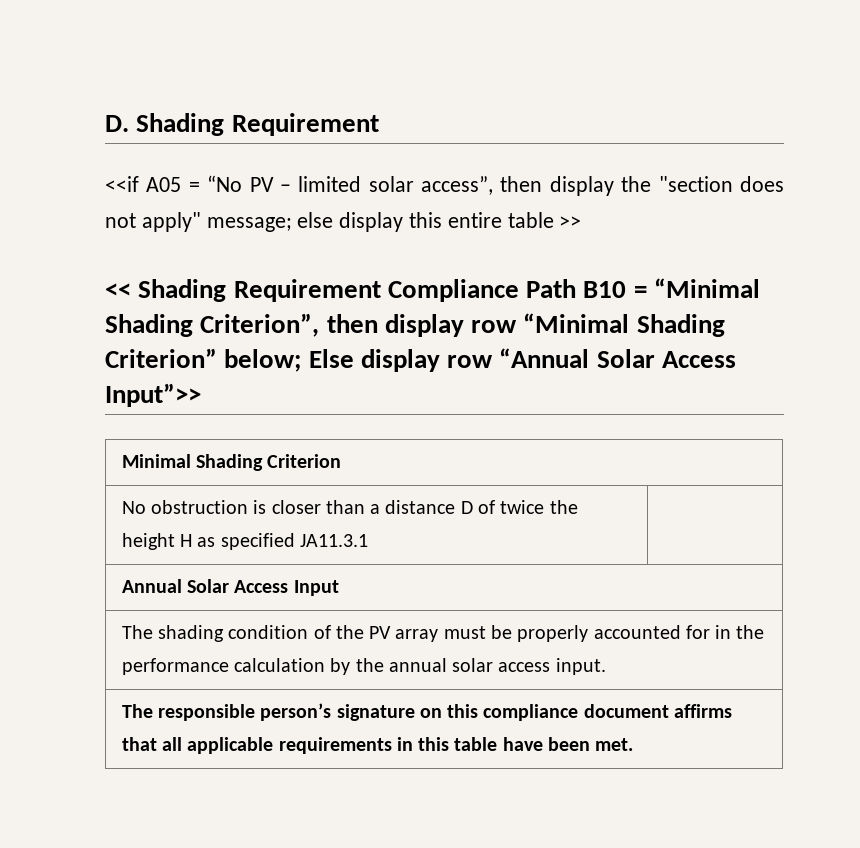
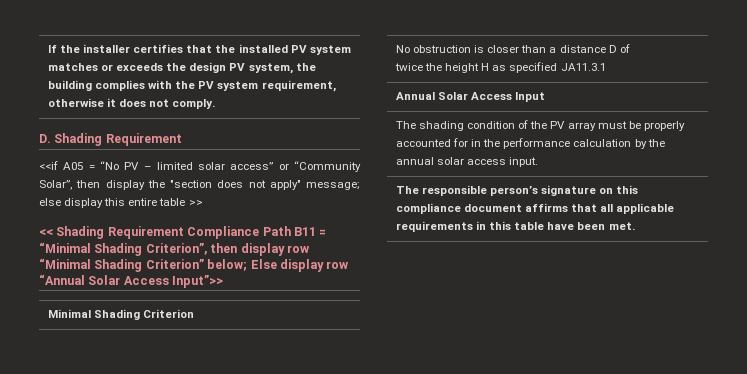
(105, 123) none -> [47,44,351,55] [47,62,316,74] [47,80,336,92] [47,98,216,109] If the installer certifies that the installed PV system matches or exceeds the design PV system, the building complies with the PV system requirement, otherwise it does not comply. //
[421,176,494,195] access”, -> [230,161,361,172] [39,180,72,190] access” or “Community Solar”,
[583,281,627,298] B10 -> [293,227,316,236] B11

